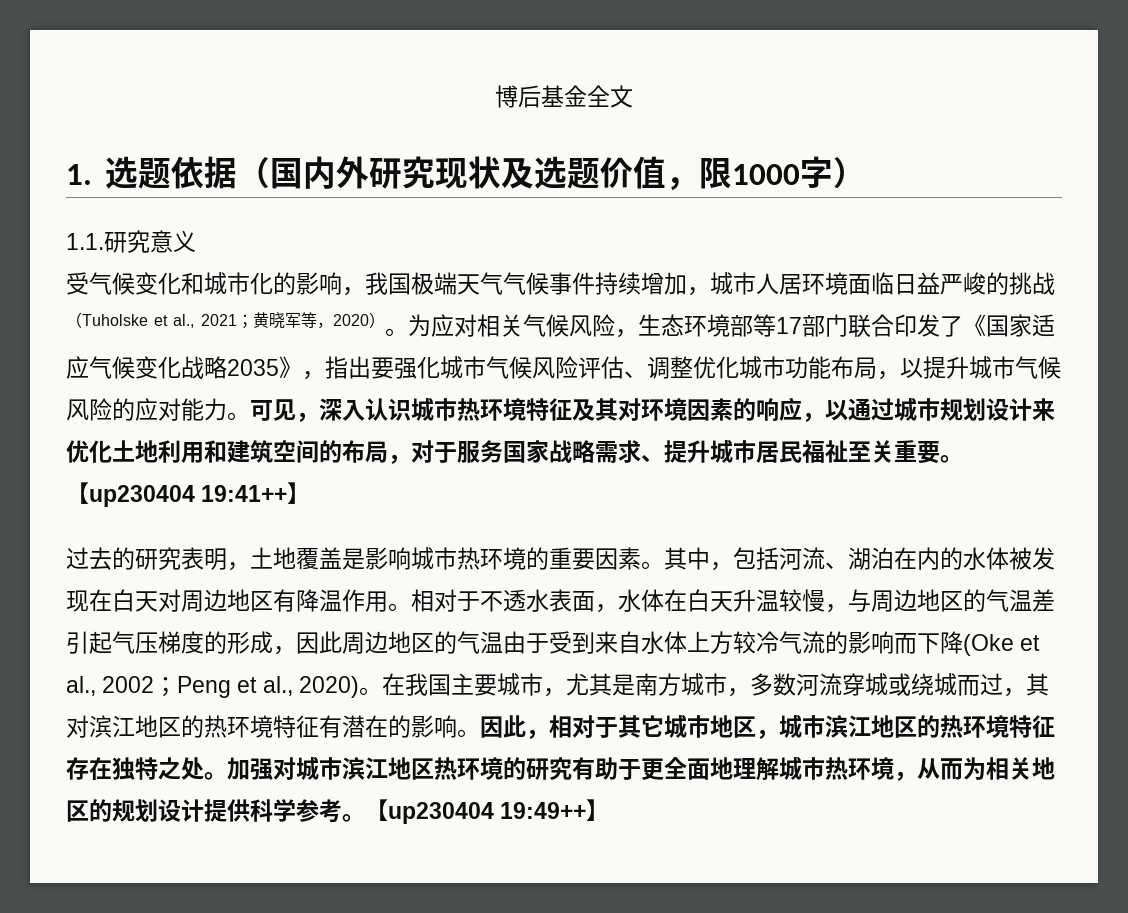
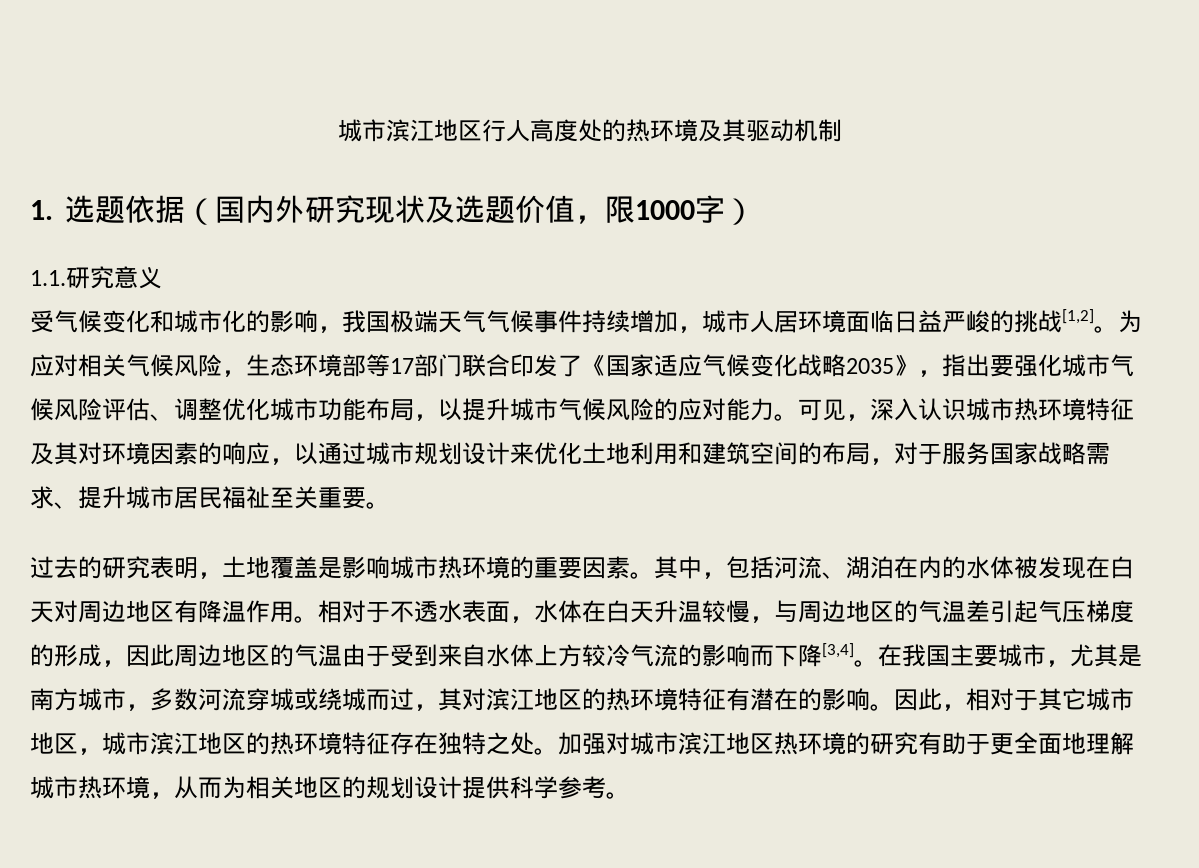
[495,85,633,108] 博后基金全文 -> [338,119,842,142] 城市滨江地区行人高度处的热环境及其驱动机制
[66,312,385,329] （Tuholske et al., 2021；黄晓军等，2020） -> [1062,309,1094,324] [1,2]
[66,482,311,507] 【up230404 19:41++】 -> (390, 505) none
[963,634,1041,656] [66,676,359,698] (Oke et al., 2002；Peng et al., 2020) -> [822,643,854,658] [3,4]
[365,799,610,824] 【up230404 19:49++】 -> (630, 795) none

